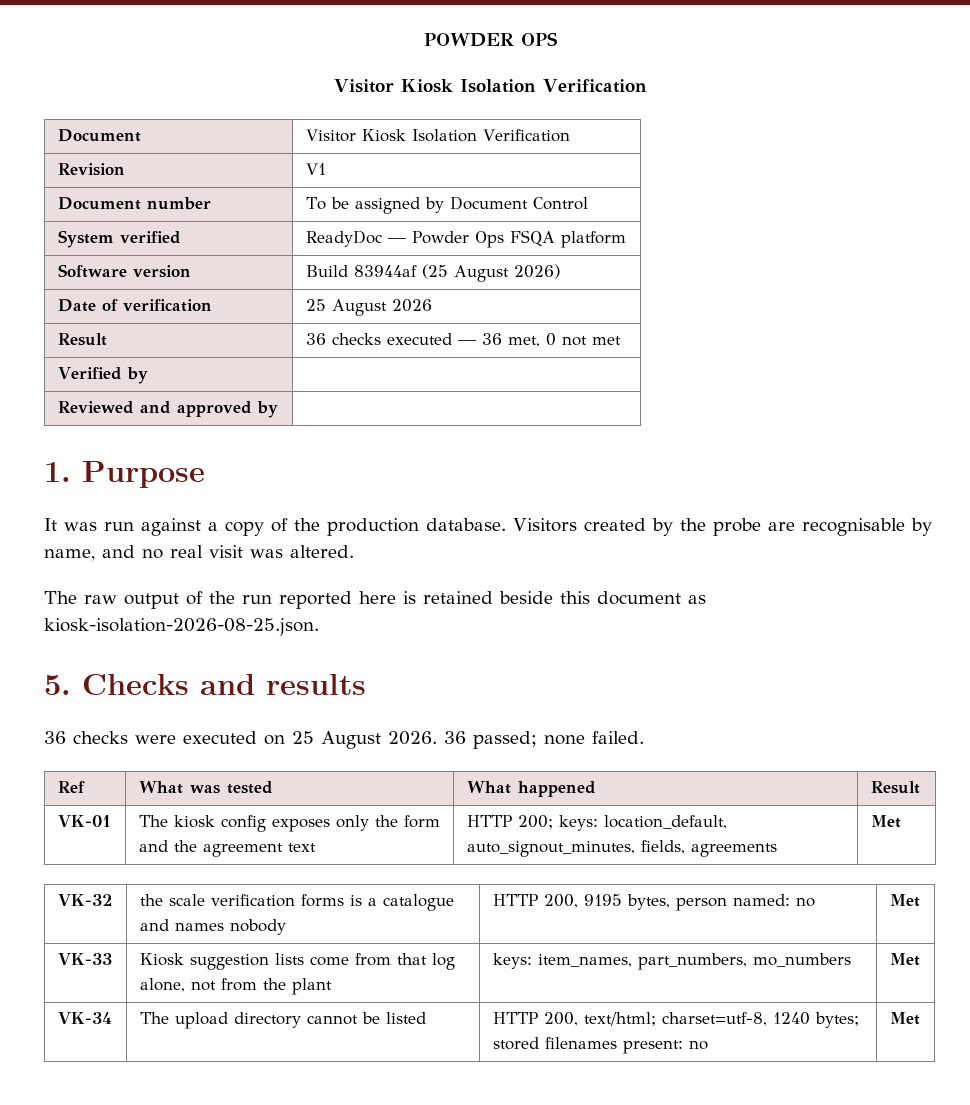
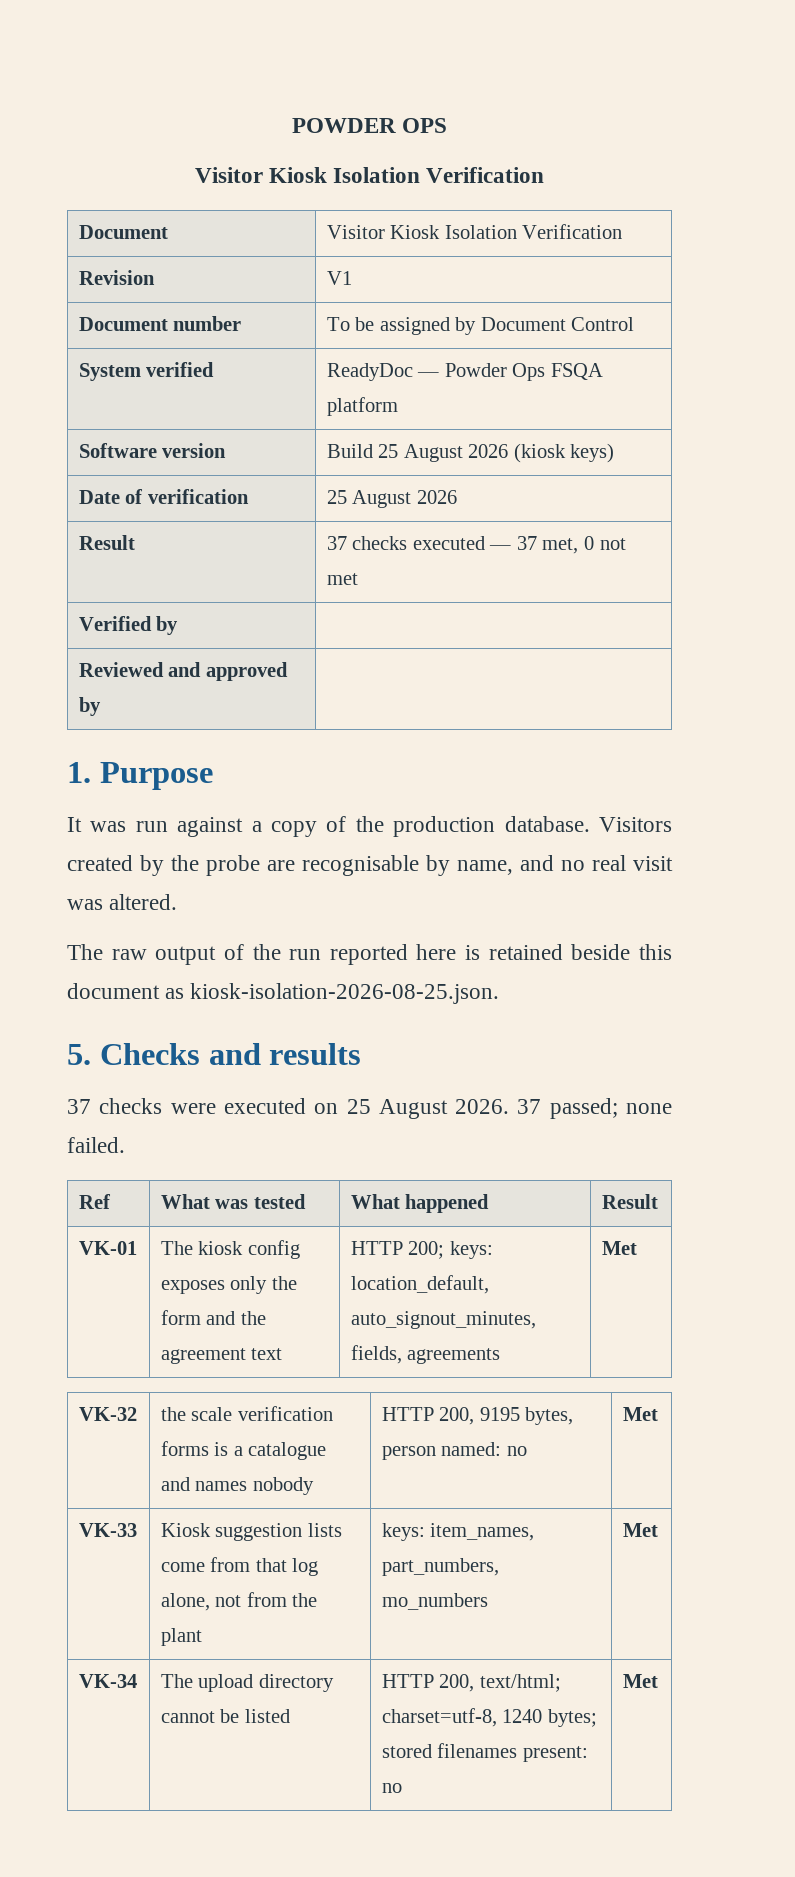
[353,264,560,282] 83944af (25 August 2026) -> [378,443,615,463] 25 August 2026 (kiosk keys)
[305,333,326,345] 36 -> [326,536,347,550] 37
[481,333,502,345] 36 -> [516,536,537,550] 37
[44,731,66,744] 36 -> [67,1099,91,1114] 37
[444,731,466,744] 36 -> [517,1099,542,1114] 37

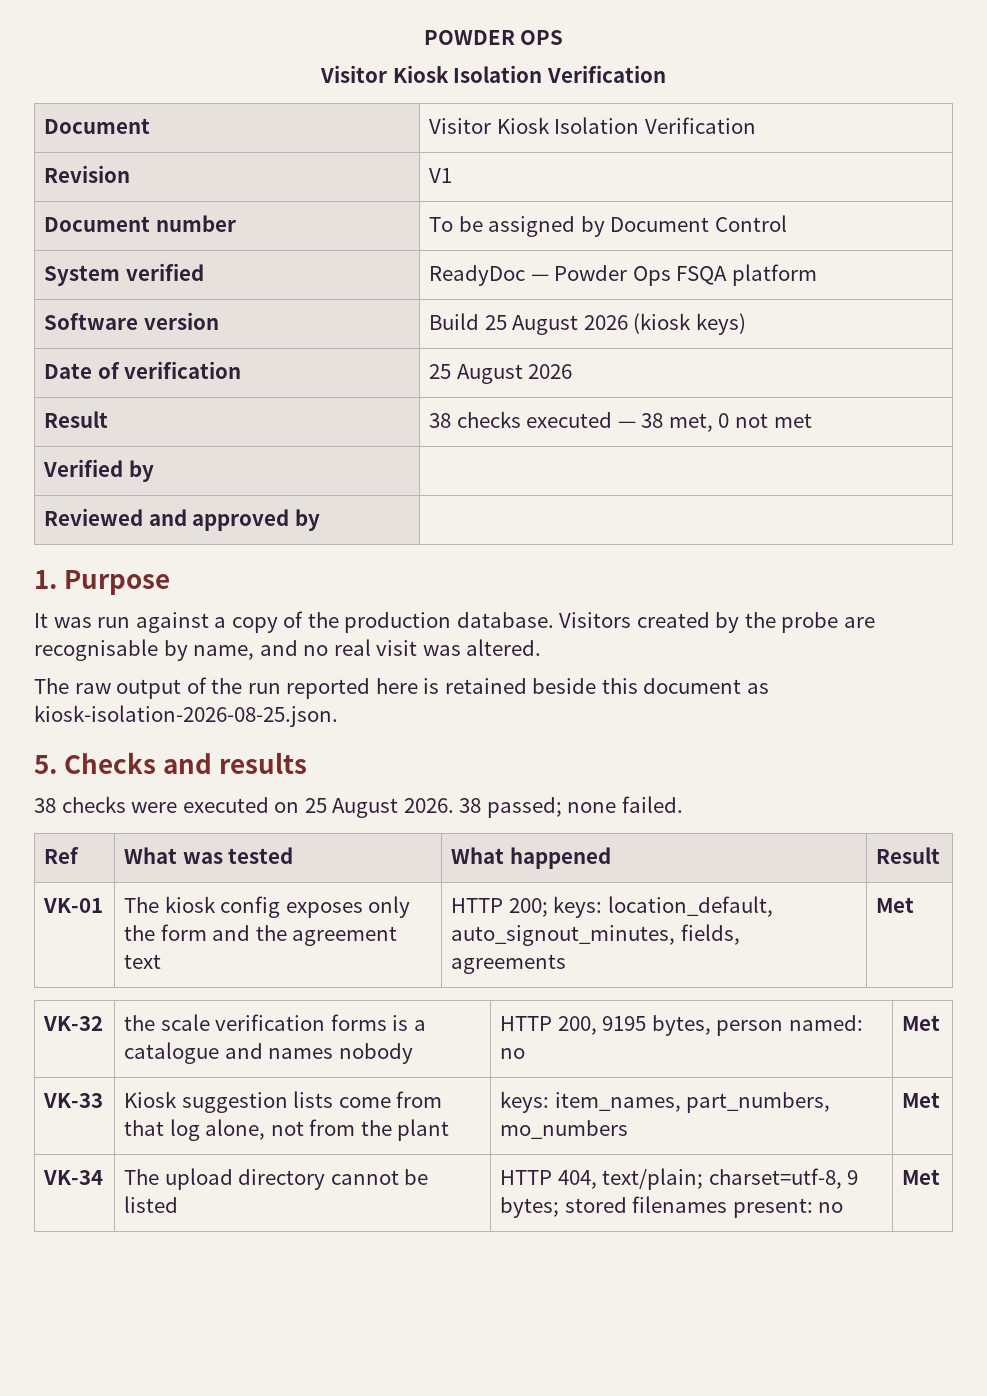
[326,536,347,550] 37 -> [429,413,452,428] 38
[516,536,537,550] 37 -> [641,413,664,428] 38
[67,1099,91,1114] 37 -> [34,798,56,813] 38
[517,1099,542,1114] 37 -> [459,798,482,813] 38
[439,1674,561,1692] [381,1708,543,1727] 200, text/html; charset=utf-8, 1240 -> [557,1168,859,1190] 404, text/plain; charset=utf-8, 9

